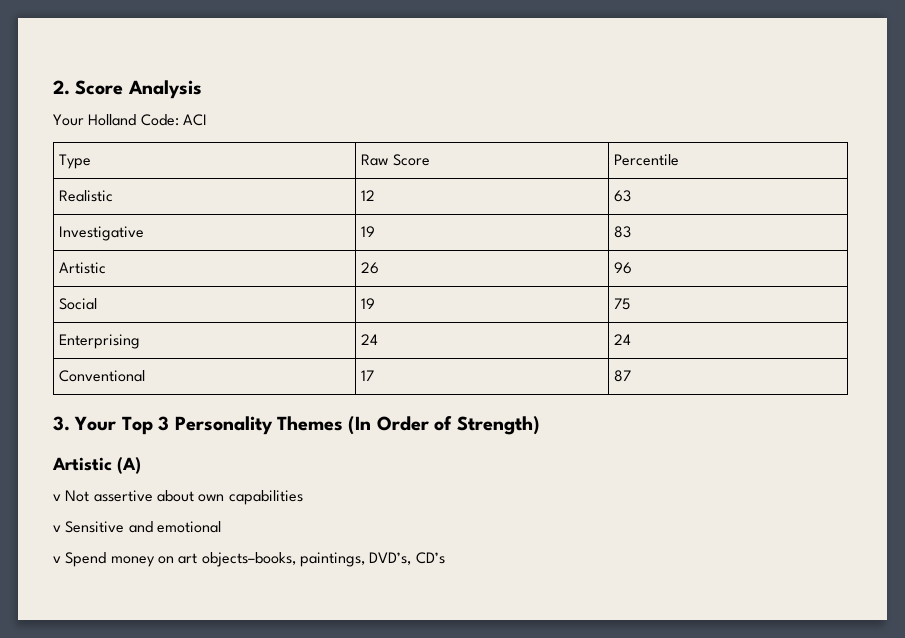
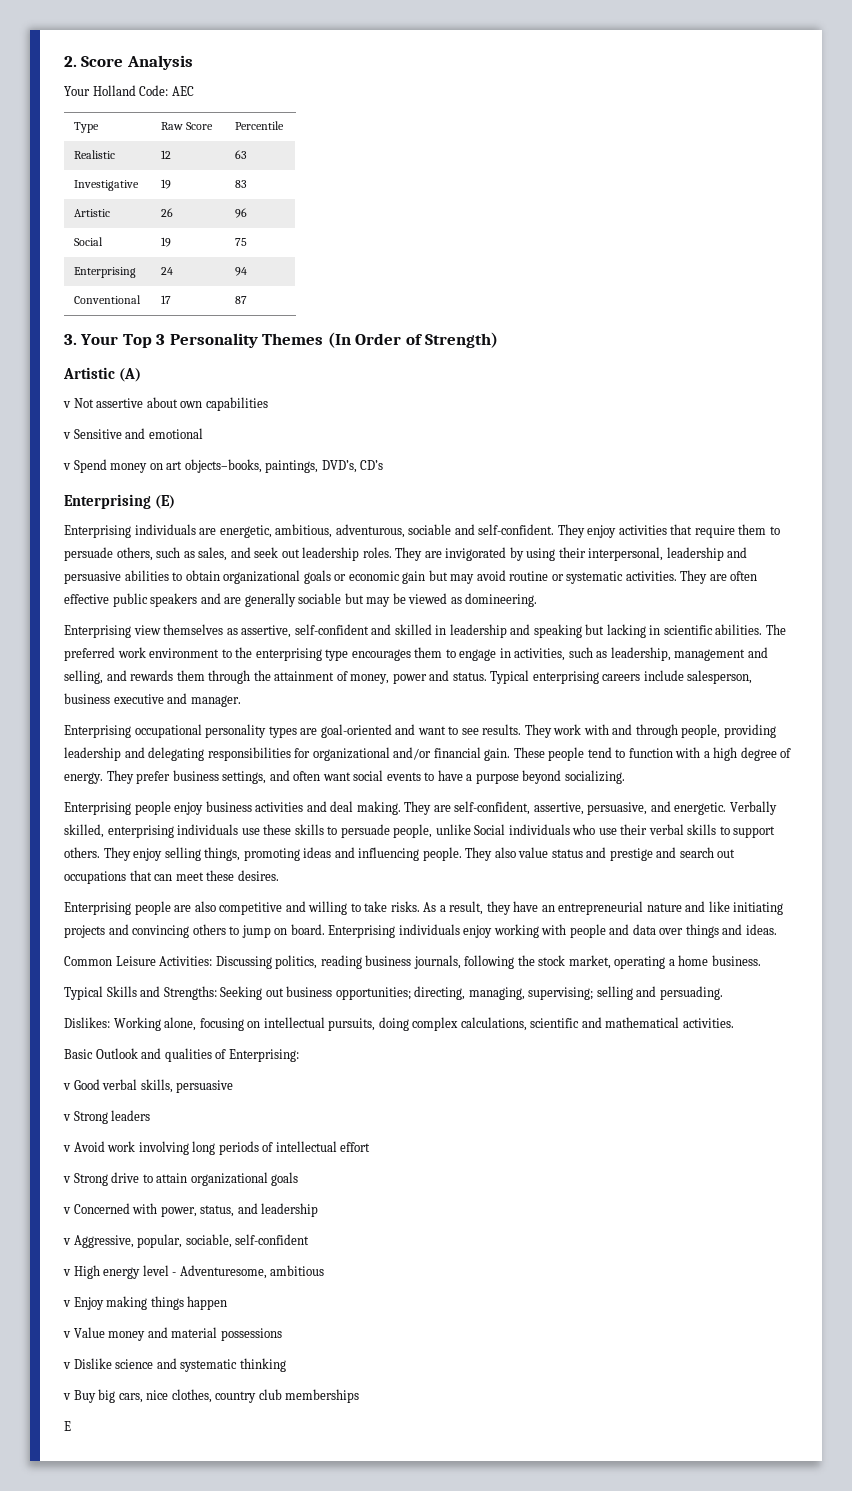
[182,114,207,126] ACI -> [171,86,194,96] AEC
[614,334,632,345] 24 -> [235,267,248,276] 94
(445, 558) none -> [64,494,176,509] [64,524,780,538] [64,547,748,561] [64,570,758,584] [64,593,538,607] [64,624,786,638] [64,647,768,661] [64,670,753,684] [64,693,241,707] [64,724,776,738] [64,747,792,761] [64,770,625,784] [64,801,777,815] [64,824,776,838] [64,847,736,861] [64,870,279,884] [64,901,784,915] [64,924,777,938] [64,955,761,969] [64,986,723,1000] [64,1017,734,1031] [64,1048,299,1062] [63,1079,234,1093] [63,1110,151,1124] [63,1141,371,1155] [63,1172,299,1186] [63,1203,319,1217] [63,1234,310,1248] [63,1265,325,1279] [63,1296,228,1310] [63,1327,282,1341] [63,1358,286,1372] [63,1389,360,1403] [64,1421,71,1431] // Enterprising (E) // Enterprising individuals are energetic, ambitious, adventurous, sociable and self-confident. They enjoy activities that require them to persuade others, such as sales, and seek out leadership roles. They are invigorated by using their interpersonal, leadership and persuasive abilities to obtain organizational goals or economic gain but may avoid routine or systematic activities. They are often effective public speakers and are generally sociable but may be viewed as domineering. // Enterprising view themselves as assertive, self-confident and skilled in leadership and speaking but lacking in scientific abilities. The preferred work environment to the enterprising type encourages them to engage in activities, such as leadership, management and selling, and rewards them through the attainment of money, power and status. Typical enterprising careers include salesperson, business executive and manager. // Enterprising occupational personality types are goal-oriented and want to see results. They work with and through people, providing leadership and delegating responsibilities for organizational and/or financial gain. These people tend to function with a high degree of energy. They prefer business settings, and often want social events to have a purpose beyond socializing. // Enterprising people enjoy business activities and deal making. They are self-confident, assertive, persuasive, and energetic. Verbally skilled, enterprising individuals use these skills to persuade people, unlike Social individuals who use their verbal skills to support others. They enjoy selling things, promoting ideas and influencing people. They also value status and prestige and search out occupations that can meet these desires. // Enterprising people are also competitive and willing to take risks. As a result, they have an entrepreneurial nature and like initiating projects and convincing others to jump on board. Enterprising individuals enjoy working with people and data over things and ideas. // Common Leisure Activities: Discussing politics, reading business journals, following the stock market, operating a home business. // Typical Skills and Strengths: Seeking out business opportunities; directing, managing, supervising; selling and persuading. // Dislikes: Working alone, focusing on intellectual pursuits, doing complex calculations, scientific and mathematical activities. // Basic Outlook and qualities of Enterprising: // v Good verbal skills, persuasive // v Strong leaders // v Avoid work involving long periods of intellectual effort // v Strong drive to attain organizational goals // v Concerned with power, status, and leadership // v Aggressive, popular, sociable, self-confident // v High energy level - Adventuresome, ambitious // v Enjoy making things happen // v Value money and material possessions // v Dislike science and systematic thinking // v Buy big cars, nice clothes, country club memberships // E

